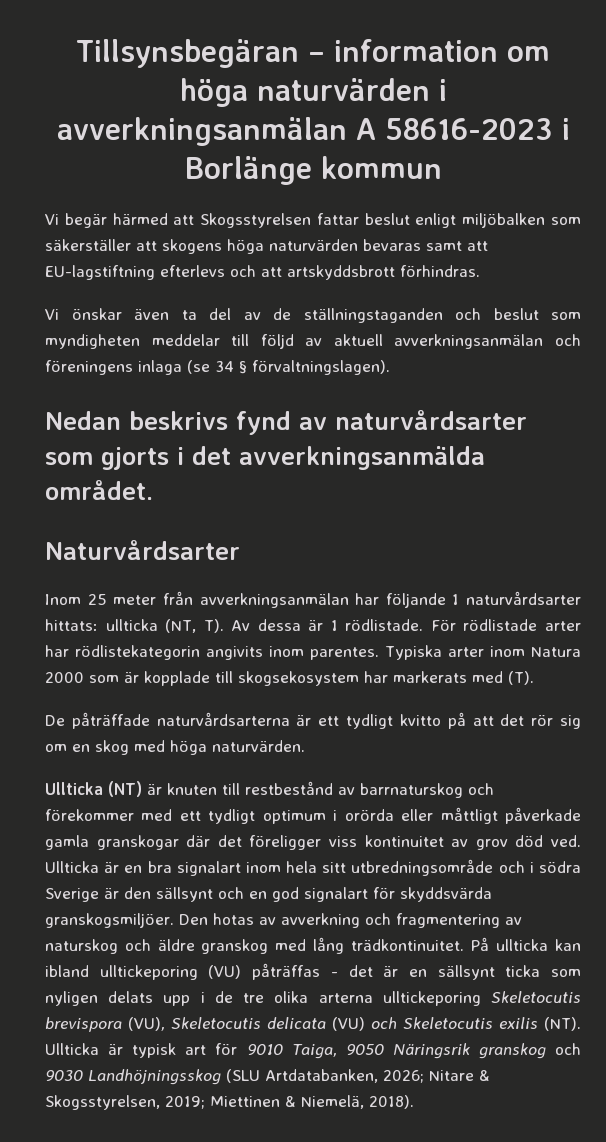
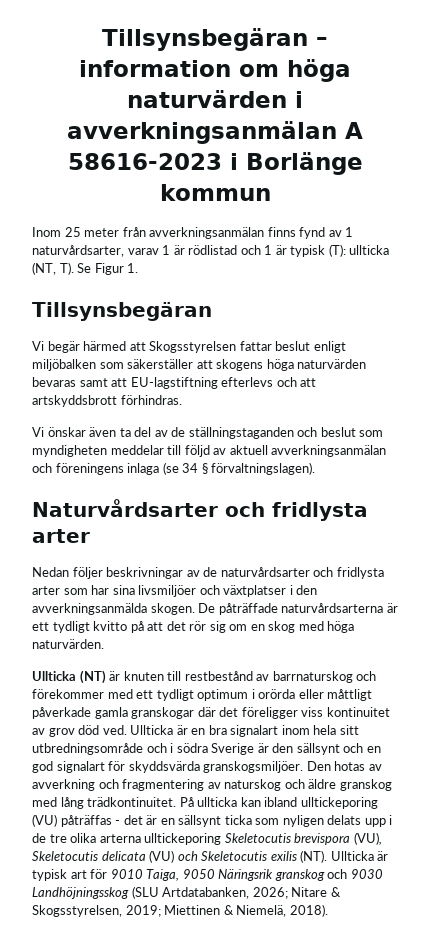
(442, 167) none -> [32,227,354,239] [32,244,390,257] [32,262,139,275] [32,302,212,321] // Inom 25 meter från avverkningsanmälan finns fynd av 1 naturvårdsarter, varav 1 är rödlistad och 1 är typisk (T): ullticka (NT, T). Se Figur 1. // Tillsynsbegäran
[45,410,527,435] [45,446,485,470] [45,480,153,500] [45,540,240,560] [45,591,581,608] [45,619,581,633] [45,645,581,660] [45,671,534,686] Nedan beskrivs fynd av naturvårdsarter som gjorts i det avverkningsanmälda området. // Naturvårdsarter // Inom 25 meter från avverkningsanmälan har följande 1 naturvårdsarter hittats: ullticka (NT, T). Av dessa är 1 rödlistade. För rödlistade arter har rödlistekategorin angivits inom parentes. Typiska arter inom Natura 2000 som är kopplade till skogsekosystem har markerats med (T). // -> [32,499,368,521] [32,529,90,543] [32,567,384,579] [32,585,318,597] [32,603,195,615] Naturvårdsarter och fridlysta arter // Nedan följer beskrivningar av de naturvårdsarter och fridlysta arter som har sina livsmiljöer och växtplatser i den avverkningsanmälda skogen.

